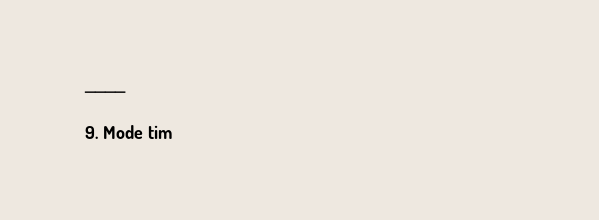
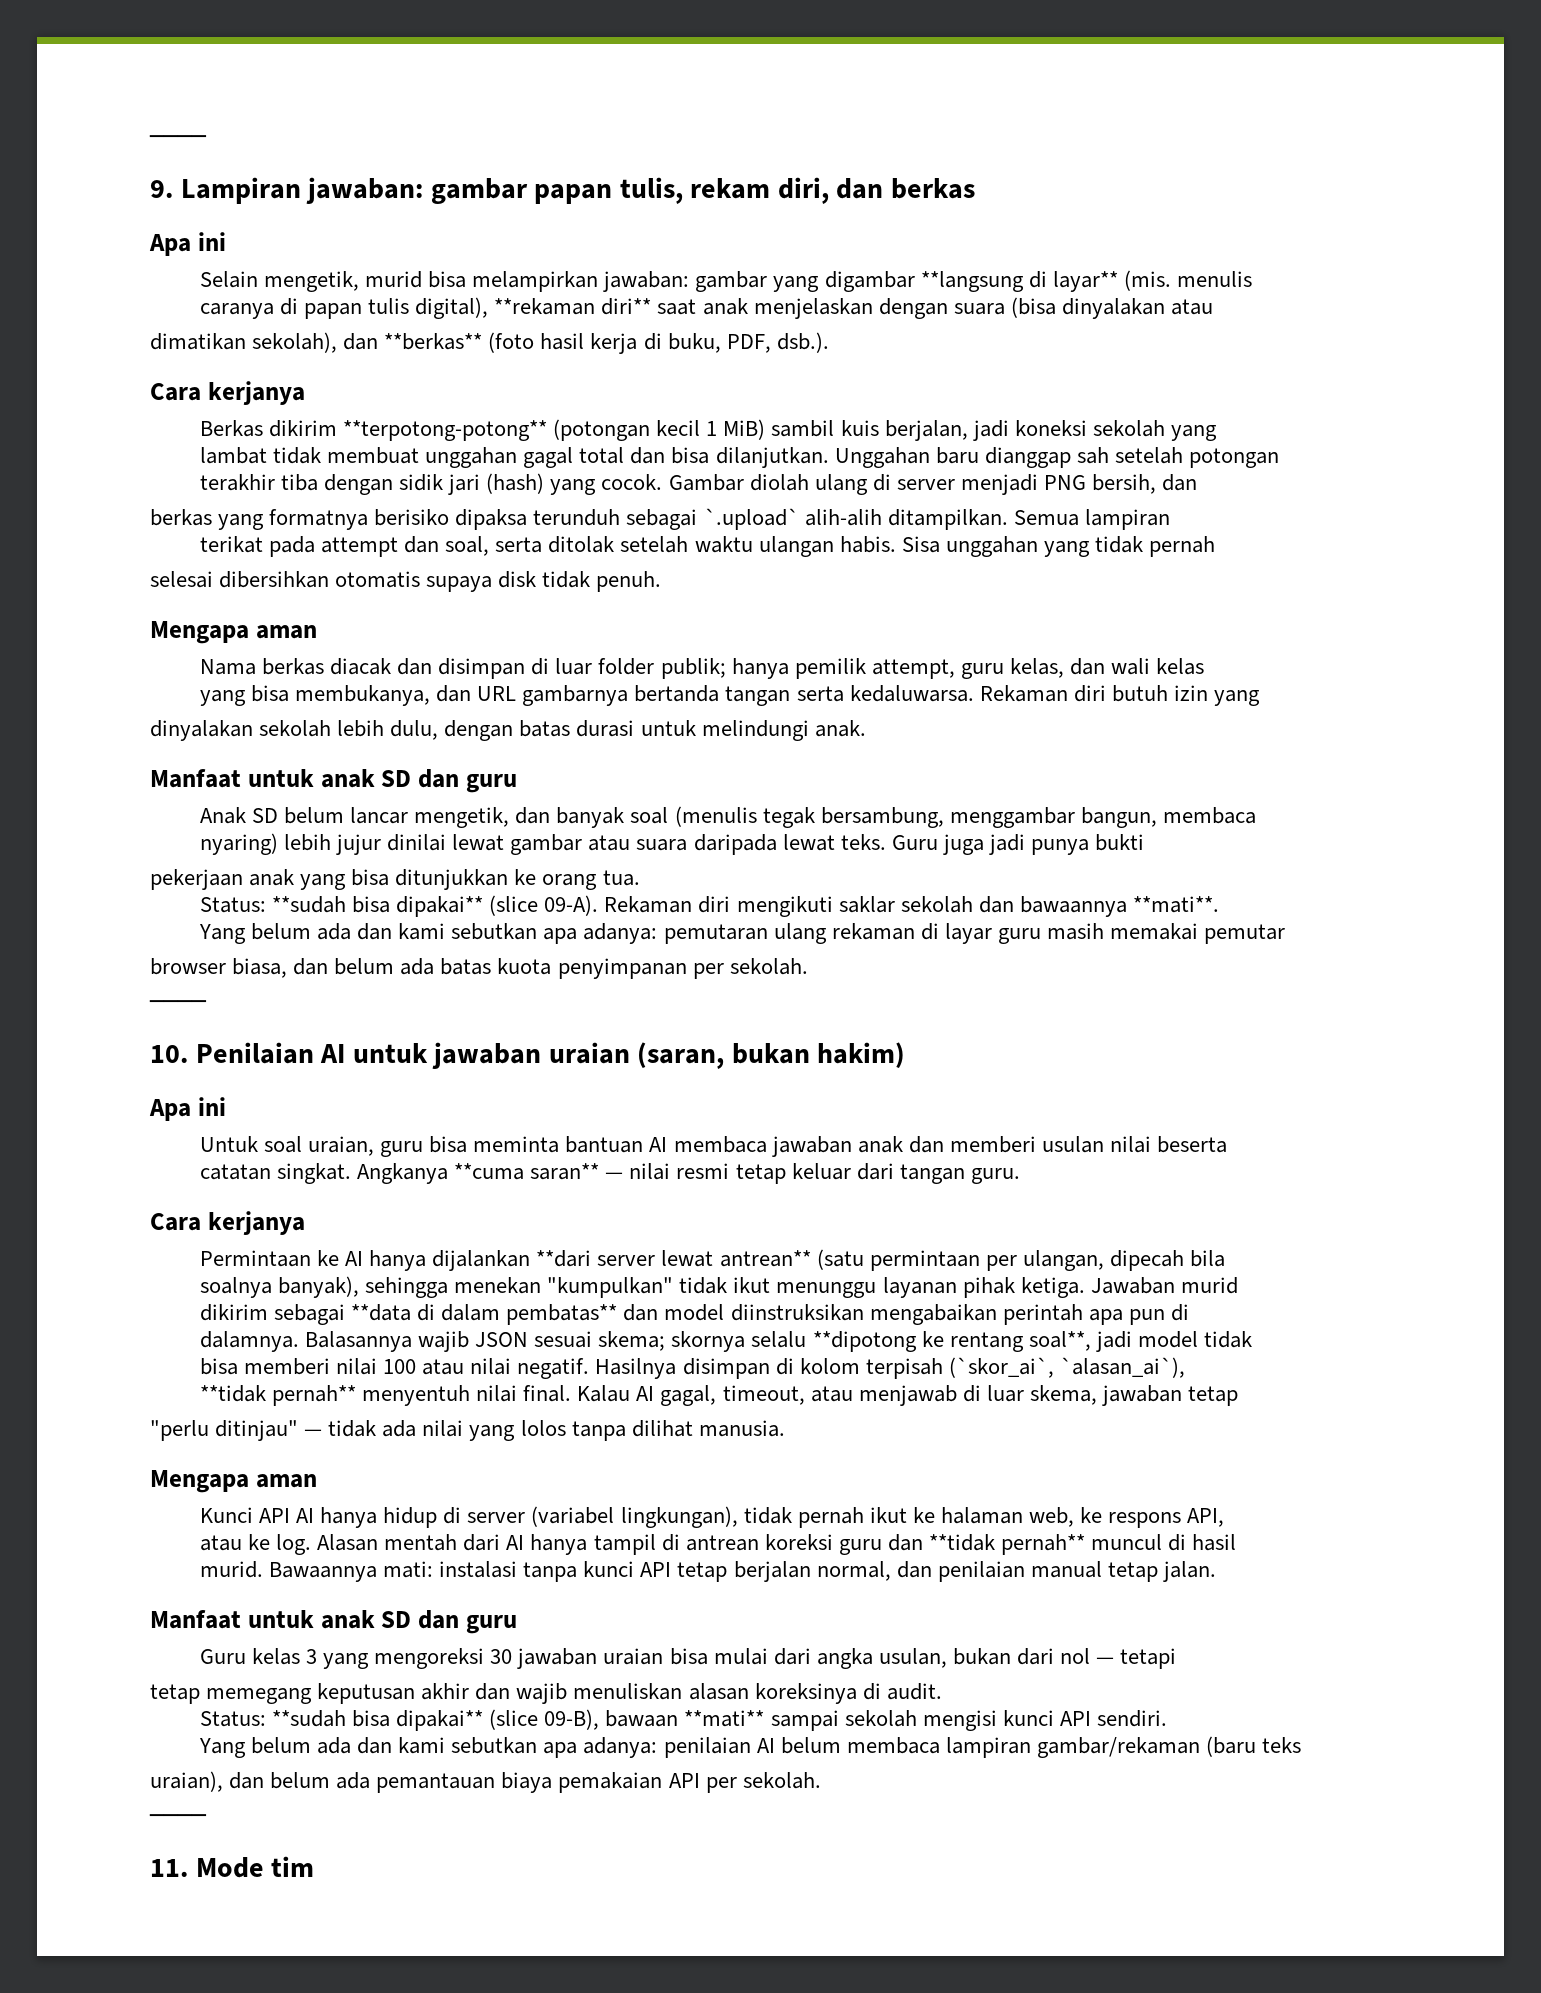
(98, 132) none -> [180,177,976,204] [149,232,226,256] [199,270,1252,292] [199,297,1213,319] [150,332,829,354] [150,381,305,405] [199,419,1217,441] [199,447,1279,468] [199,473,1198,495] [150,508,1170,530] [199,536,1216,557] [150,571,662,592] [150,621,317,644] [199,658,1205,679] [199,685,1260,706] [150,720,866,741] [150,769,517,793] [199,806,1256,828] [199,833,1145,855] [150,869,640,890] [199,895,1219,917] [198,923,1286,944] [150,958,808,979] [149,1000,207,1009] [150,1042,906,1069] [149,1097,226,1121] [199,1136,1228,1157] [199,1163,1020,1184] [150,1211,305,1235] [199,1249,1225,1271] [199,1276,1238,1298] [199,1304,1189,1325] [199,1331,1252,1352] [199,1357,1185,1379] [199,1385,1239,1406] [150,1420,785,1441] [150,1470,317,1493] [199,1506,1225,1528] [199,1534,1237,1555] [199,1561,1216,1582] [150,1610,517,1634] [199,1648,1177,1669] [150,1683,942,1704] [199,1709,1167,1731] [198,1736,1302,1758] [150,1771,821,1793] [149,1814,207,1823] [150,1859,188,1877] Lampiran jawaban: gambar papan tulis, rekam diri, dan berkas // Apa ini // Selain mengetik, murid bisa melampirkan jawaban: gambar yang digambar **langsung di layar** (mis. menulis // caranya di papan tulis digital), **rekaman diri** saat anak menjelaskan dengan suara (bisa dinyalakan atau // dimatikan sekolah), dan **berkas** (foto hasil kerja di buku, PDF, dsb.). // Cara kerjanya // Berkas dikirim **terpotong-potong** (potongan kecil 1 MiB) sambil kuis berjalan, jadi koneksi sekolah yang // lambat tidak membuat unggahan gagal total dan bisa dilanjutkan. Unggahan baru dianggap sah setelah potongan // terakhir tiba dengan sidik jari (hash) yang cocok. Gambar diolah ulang di server menjadi PNG bersih, dan // berkas yang formatnya berisiko dipaksa terunduh sebagai `.upload` alih-alih ditampilkan. Semua lampiran // terikat pada attempt dan soal, serta ditolak setelah waktu ulangan habis. Sisa unggahan yang tidak pernah // selesai dibersihkan otomatis supaya disk tidak penuh. // Mengapa aman // Nama berkas diacak dan disimpan di luar folder publik; hanya pemilik attempt, guru kelas, dan wali kelas // yang bisa membukanya, dan URL gambarnya bertanda tangan serta kedaluwarsa. Rekaman diri butuh izin yang // dinyalakan sekolah lebih dulu, dengan batas durasi untuk melindungi anak. // Manfaat untuk anak SD dan guru // Anak SD belum lancar mengetik, dan banyak soal (menulis tegak bersambung, menggambar bangun, membaca // nyaring) lebih jujur dinilai lewat gambar atau suara daripada lewat teks. Guru juga jadi punya bukti // pekerjaan anak yang bisa ditunjukkan ke orang tua. // Status: **sudah bisa dipakai** (slice 09-A). Rekaman diri mengikuti saklar sekolah dan bawaannya **mati**. // Yang belum ada dan kami sebutkan apa adanya: pemutaran ulang rekaman di layar guru masih memakai pemutar // browser biasa, dan belum ada batas kuota penyimpanan per sekolah. // ──── // 10. Penilaian AI untuk jawaban uraian (saran, bukan hakim) // Apa ini // Untuk soal uraian, guru bisa meminta bantuan AI membaca jawaban anak dan memberi usulan nilai beserta // catatan singkat. Angkanya **cuma saran** — nilai resmi tetap keluar dari tangan guru. // Cara kerjanya // Permintaan ke AI hanya dijalankan **dari server lewat antrean** (satu permintaan per ulangan, dipecah bila // soalnya banyak), sehingga menekan "kumpulkan" tidak ikut menunggu layanan pihak ketiga. Jawaban murid // dikirim sebagai **data di dalam pembatas** dan model diinstruksikan mengabaikan perintah apa pun di // dalamnya. Balasannya wajib JSON sesuai skema; skornya selalu **dipotong ke rentang soal**, jadi model tidak // bisa memberi nilai 100 atau nilai negatif. Hasilnya disimpan di kolom terpisah (`skor_ai`, `alasan_ai`), // **tidak pernah** menyentuh nilai final. Kalau AI gagal, timeout, atau menjawab di luar skema, jawaban tetap // "perlu ditinjau" — tidak ada nilai yang lolos tanpa dilihat manusia. // Mengapa aman // Kunci API AI hanya hidup di server (variabel lingkungan), tidak pernah ikut ke halaman web, ke respons API, // atau ke log. Alasan mentah dari AI hanya tampil di antrean koreksi guru dan **tidak pernah** muncul di hasil // murid. Bawaannya mati: instalasi tanpa kunci API tetap berjalan normal, dan penilaian manual tetap jalan. // Manfaat untuk anak SD dan guru // Guru kelas 3 yang mengoreksi 30 jawaban uraian bisa mulai dari angka usulan, bukan dari nol — tetapi // tetap memegang keputusan akhir dan wajib menuliskan alasan koreksinya di audit. // Status: **sudah bisa dipakai** (slice 09-B), bawaan **mati** sampai sekolah mengisi kunci API sendiri. // Yang belum ada dan kami sebutkan apa adanya: penilaian AI belum membaca lampiran gambar/rekaman (baru teks // uraian), dan belum ada pemantauan biaya pemakaian API per sekolah. // ──── // 11.

